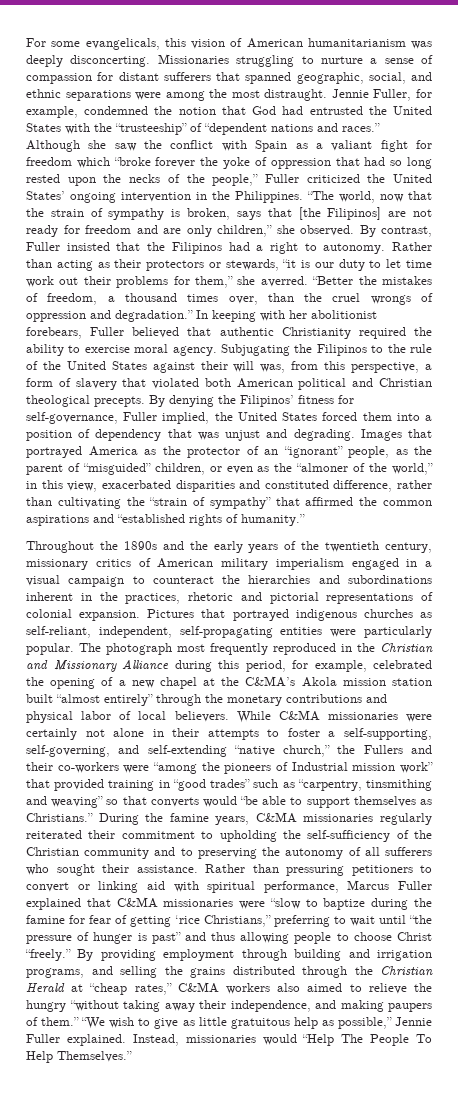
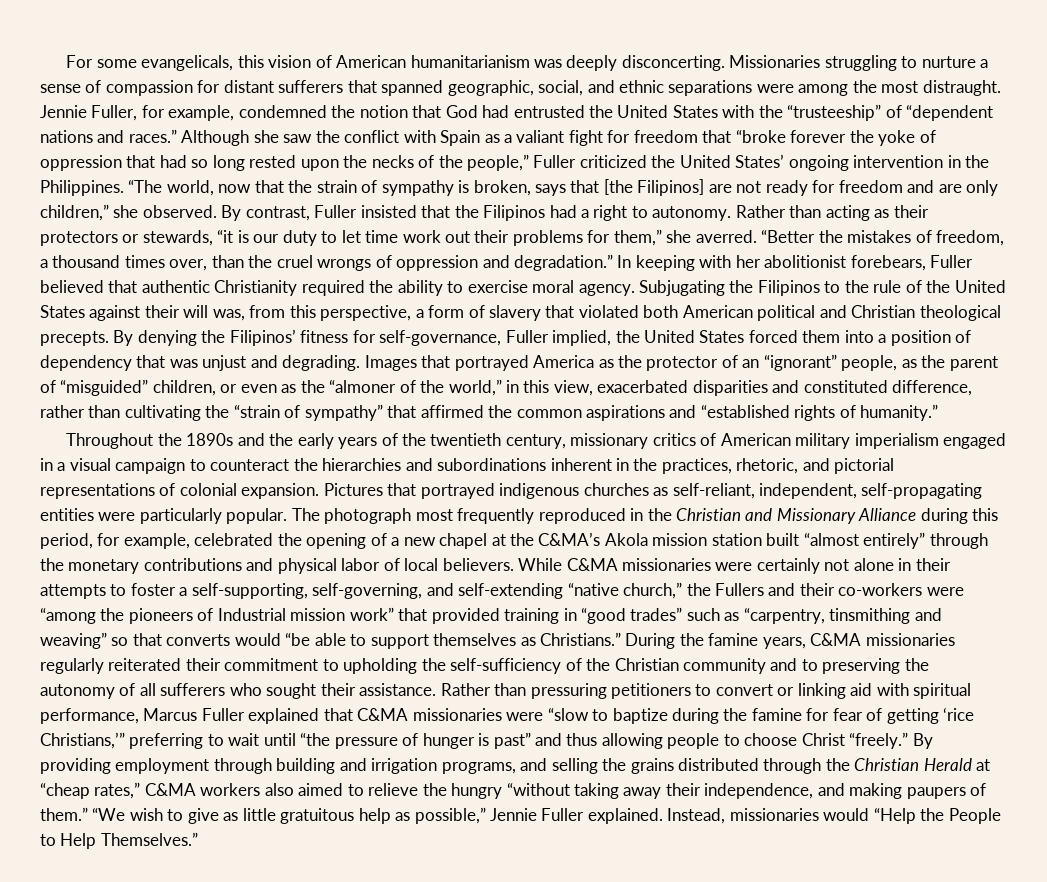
[76,157,110,168] which -> [702,130,732,143] that
[188,592,233,601] rhetoric -> [736,458,799,474] rhetoric,
[204,915,271,927] Christians,” -> [40,732,125,749] Christians,’”
[341,1034,432,1046] The People To -> [920,808,1001,824] [40,834,56,846] the People to

